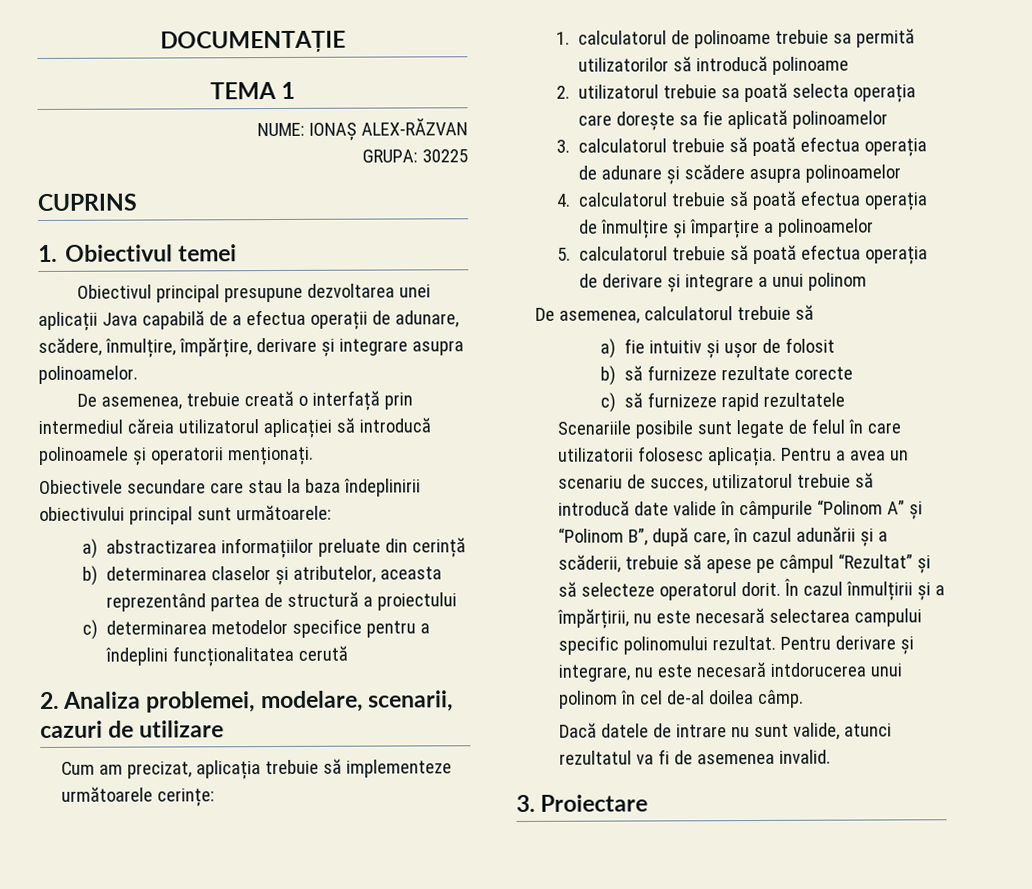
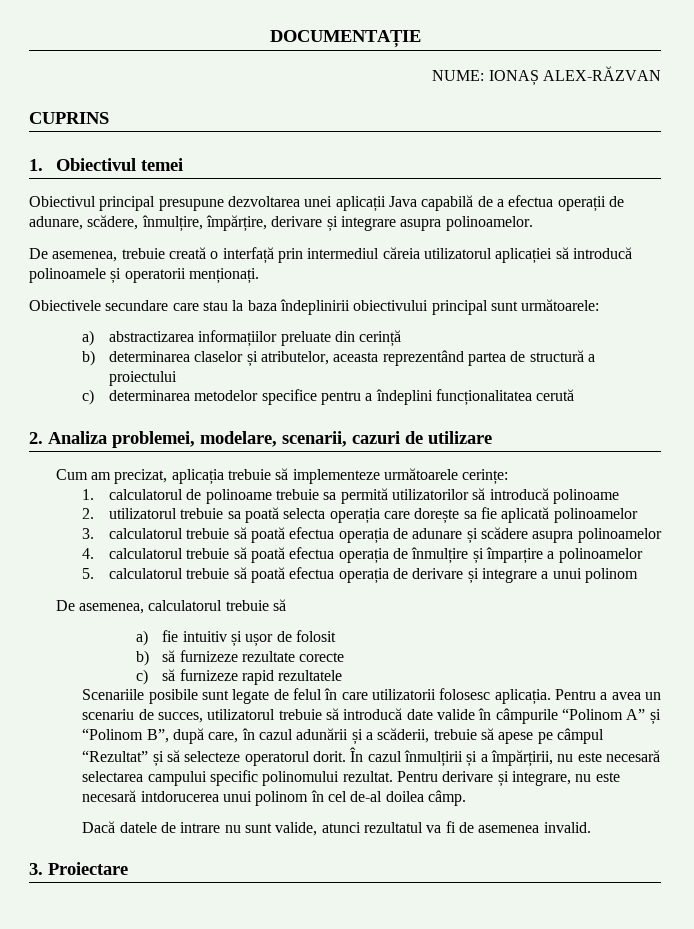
[209,81,296,100] // TEMA 1 -> (421, 39) none
[362,149,468,163] // GRUPA: 30225 -> (661, 73) none

